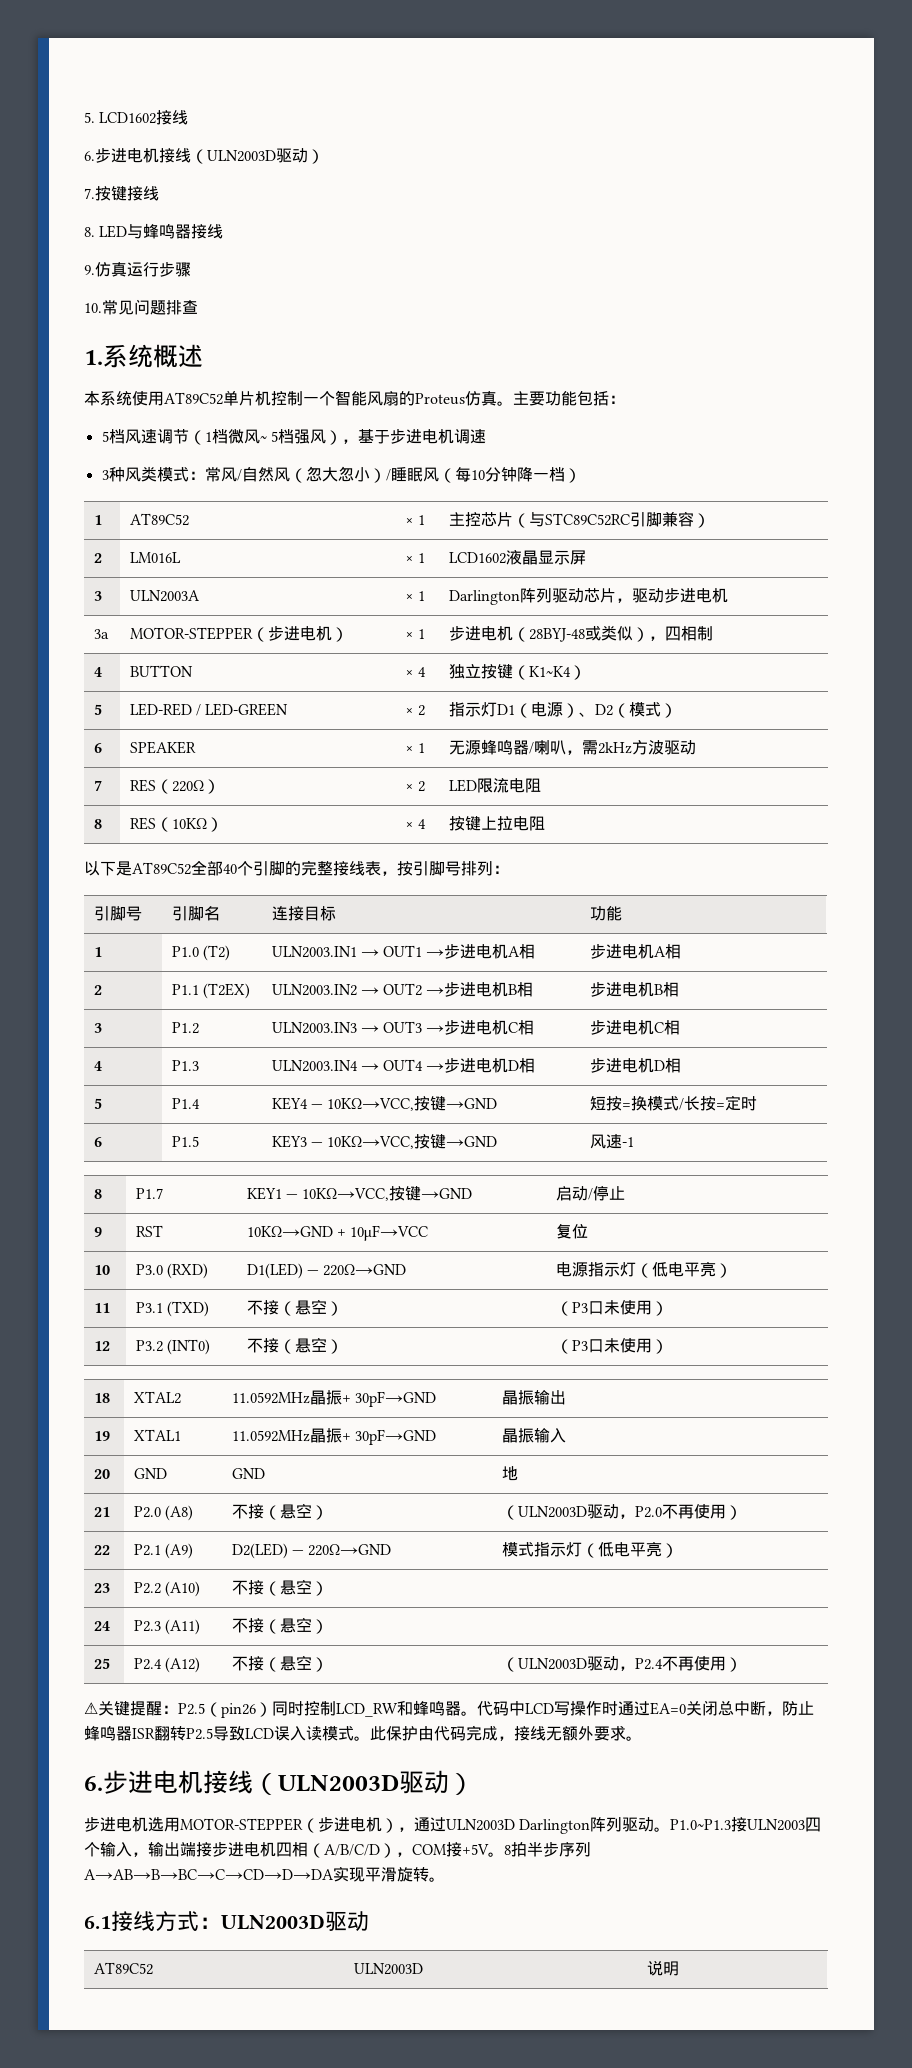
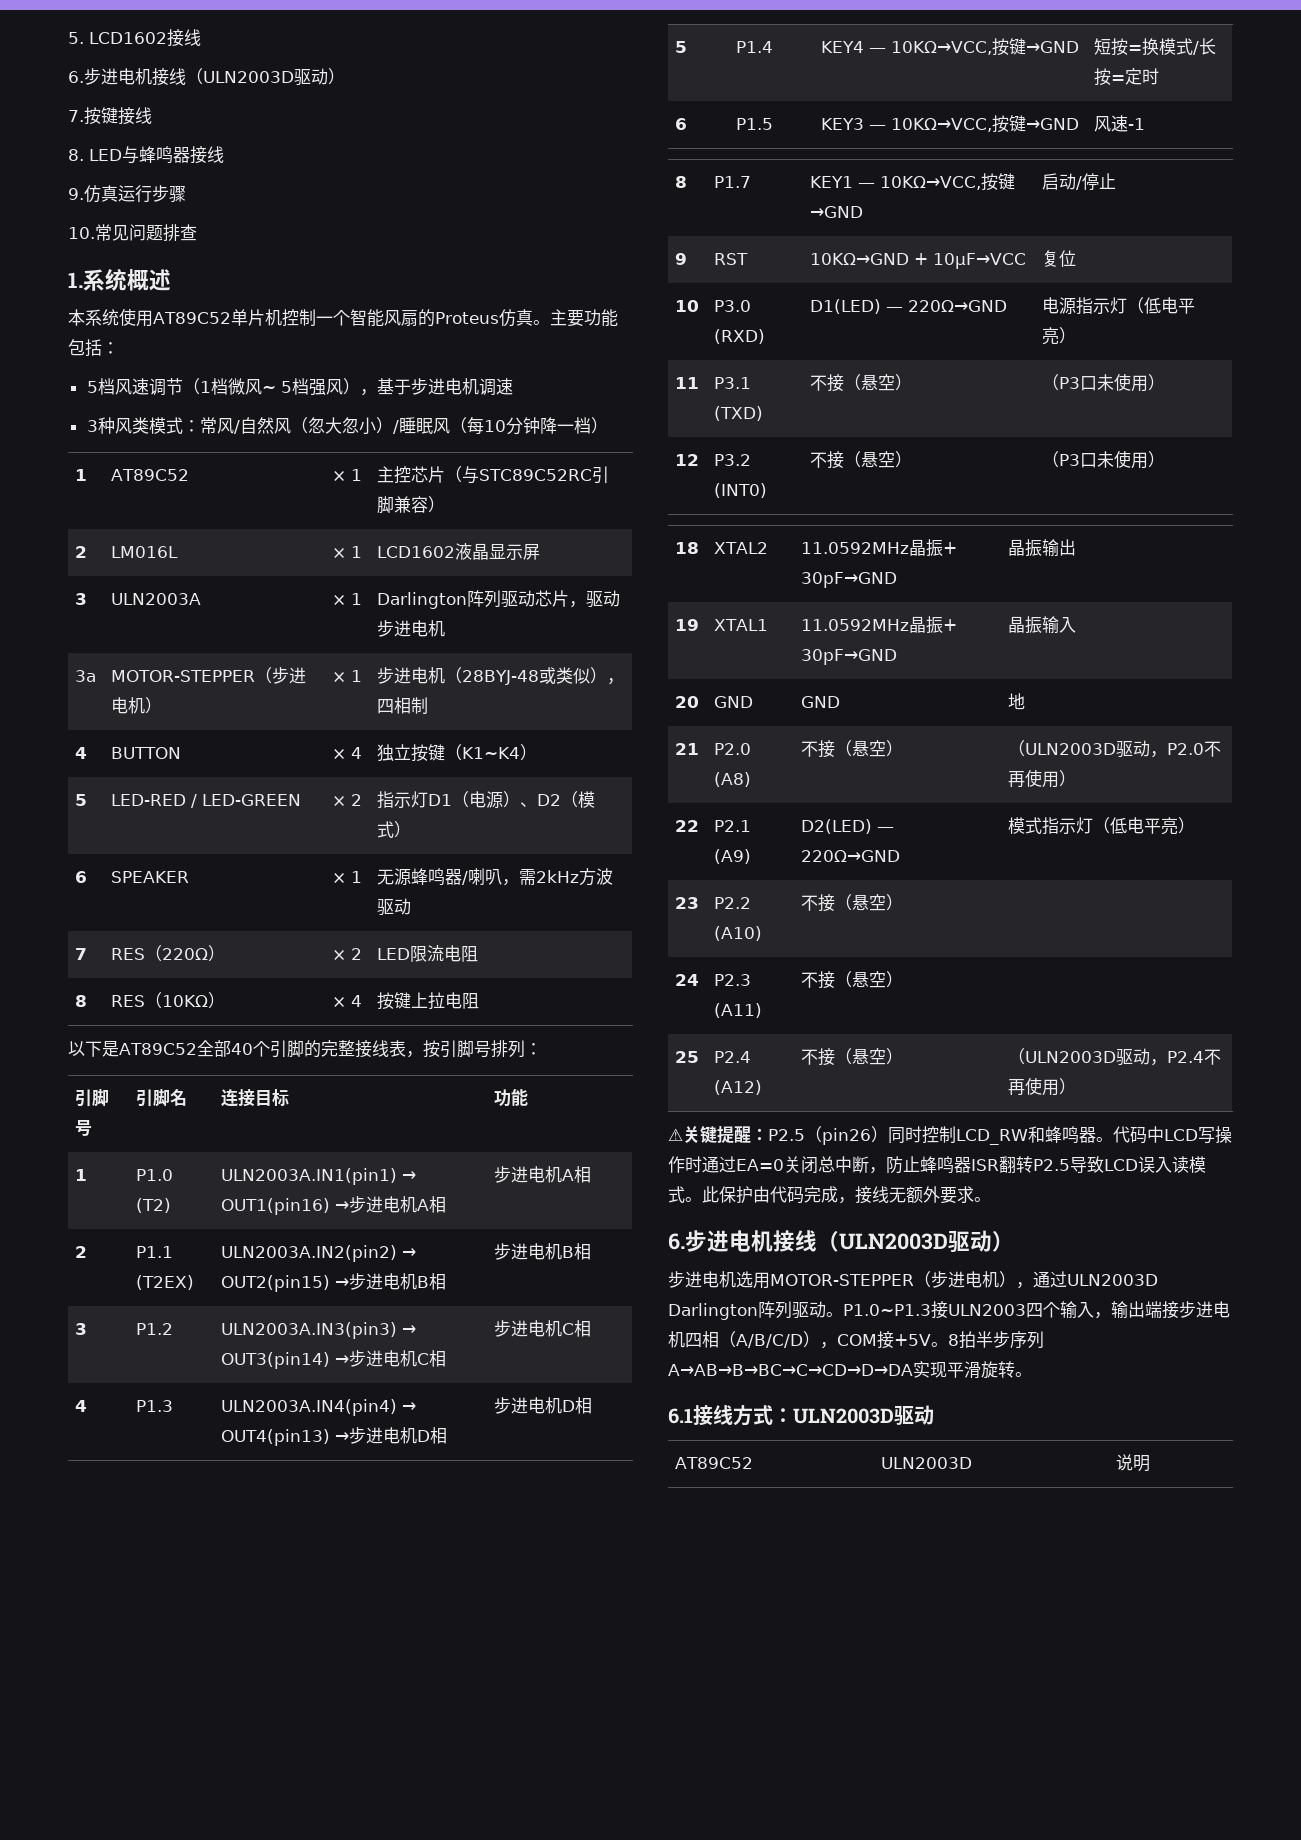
[271,945,423,958] ULN2003.IN1 → OUT1 -> [221,1168,417,1185] [221,1198,331,1215] ULN2003A.IN1(pin1) → OUT1(pin16)
[271,983,423,996] ULN2003.IN2 → OUT2 -> [221,1245,417,1262] [221,1275,331,1292] ULN2003A.IN2(pin2) → OUT2(pin15)
[271,1021,423,1034] ULN2003.IN3 → OUT3 -> [221,1322,417,1339] [221,1352,331,1369] ULN2003A.IN3(pin3) → OUT3(pin14)
[271,1059,424,1072] ULN2003.IN4 → OUT4 -> [221,1399,417,1416] [221,1429,331,1446] ULN2003A.IN4(pin4) → OUT4(pin13)

